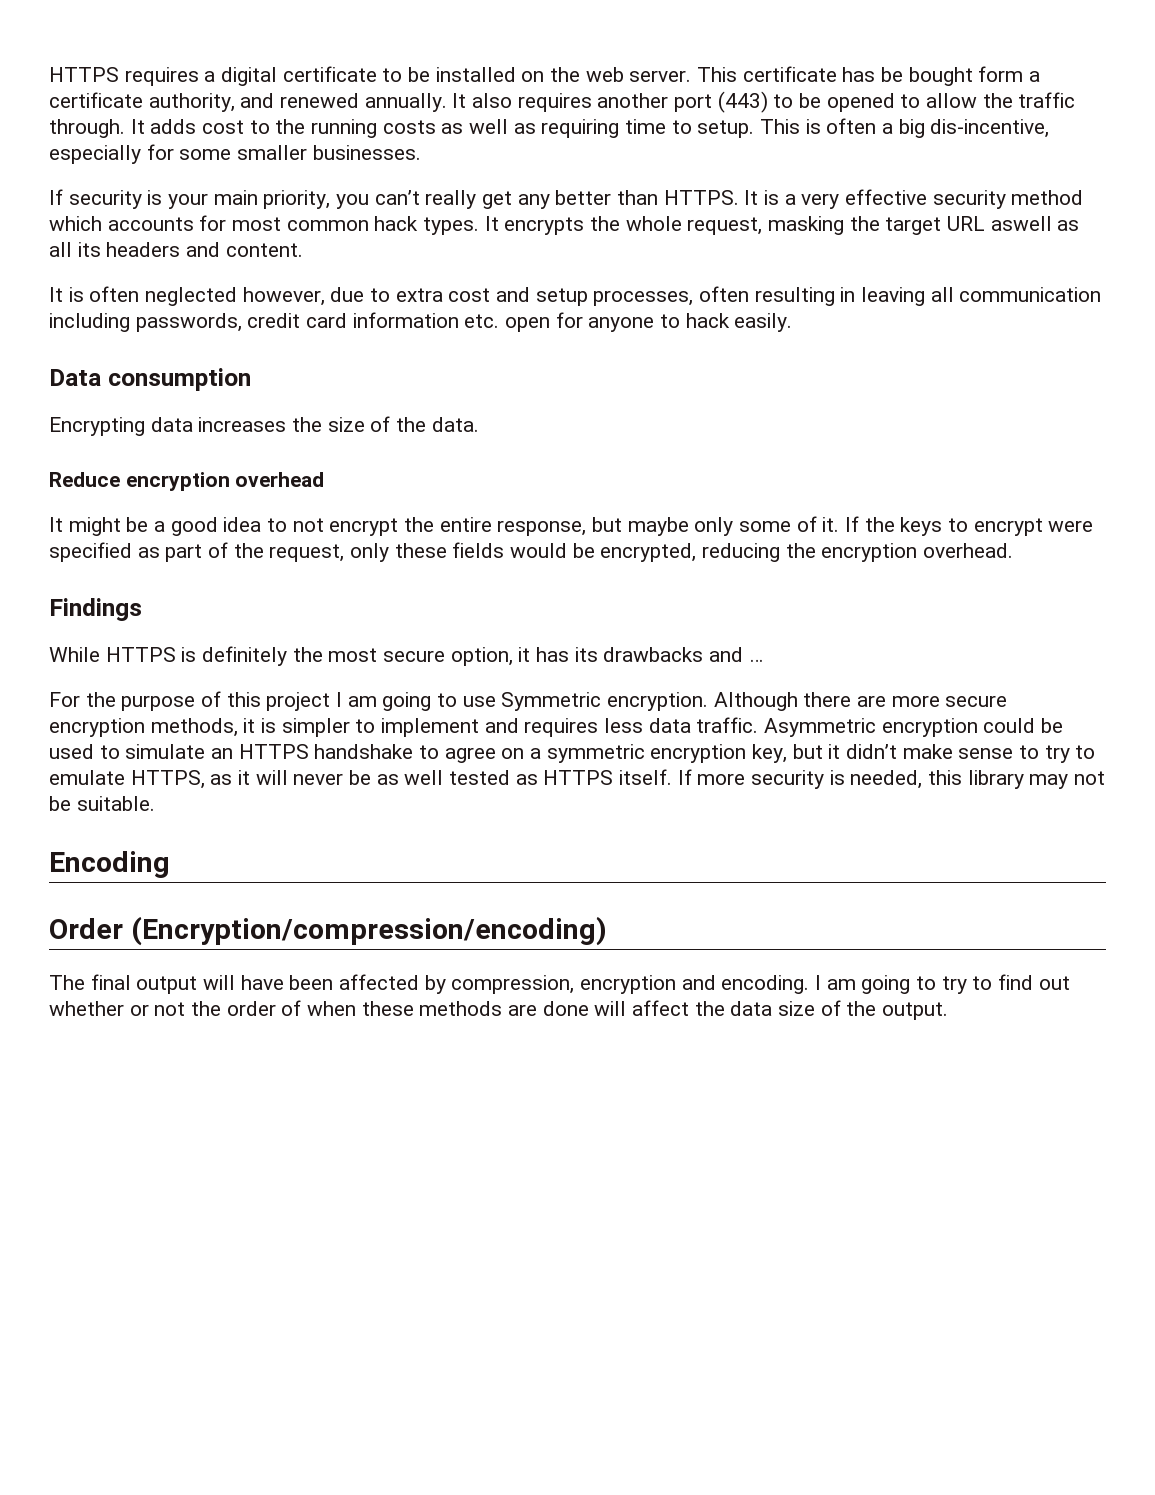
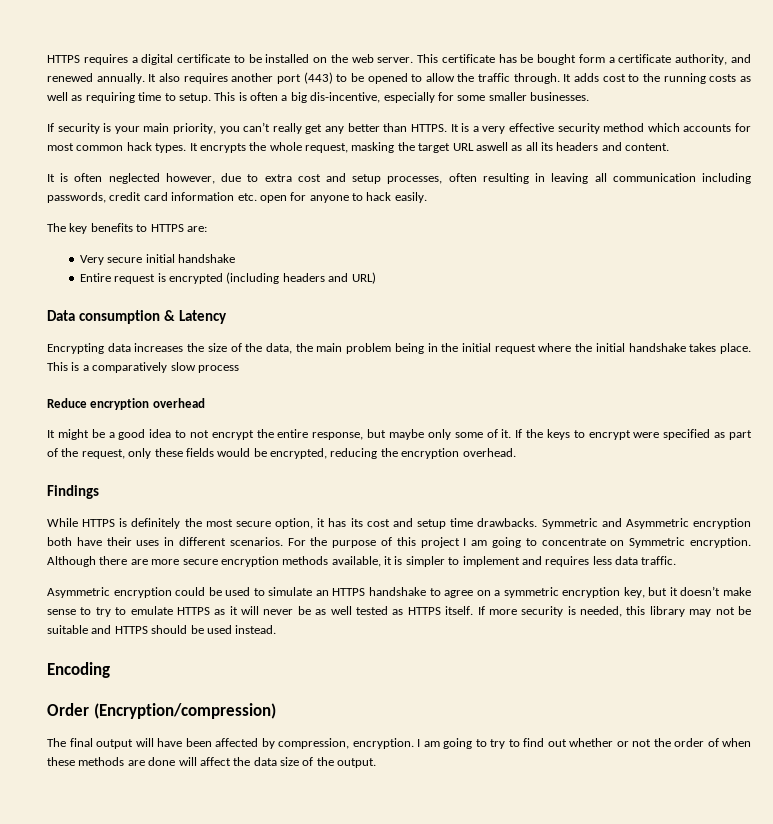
(793, 322) none -> [47,223,207,234] [79,254,236,265] [79,272,376,284] // The key benefits to HTTPS are: // Very secure initial handshake // Entire request is encrypted (including headers and URL)
(251, 379) none -> [163,310,227,324] & Latency
[431,417,479,432] data. -> [266,343,751,354] [47,362,239,373] data, the main problem being in the initial request where the initial handshake takes place. This is a comparatively slow process
[603,647,763,662] drawbacks and … // -> [366,518,751,529] [47,537,283,546] cost and setup time drawbacks. Symmetric and Asymmetric encryption both have their uses in different scenarios.
[462,696,496,707] use -> [541,538,625,546] concentrate on
[150,718,238,737] methods, -> [282,556,381,567] methods available,
(759, 725) none -> (677, 560) //
[846,744,898,759] didn’t -> [680,586,721,596] doesn’t
[130,770,205,789] HTTPS, -> [176,607,210,615] HTTPS
[76,796,155,811] suitable. -> [47,625,277,634] suitable and HTTPS should be used instead.
[130,916,607,946] (Encryption/compression/encoding) -> [93,703,276,719] (Encryption/compression)
[580,975,810,994] encryption and encoding. -> [352,738,414,749] encryption.

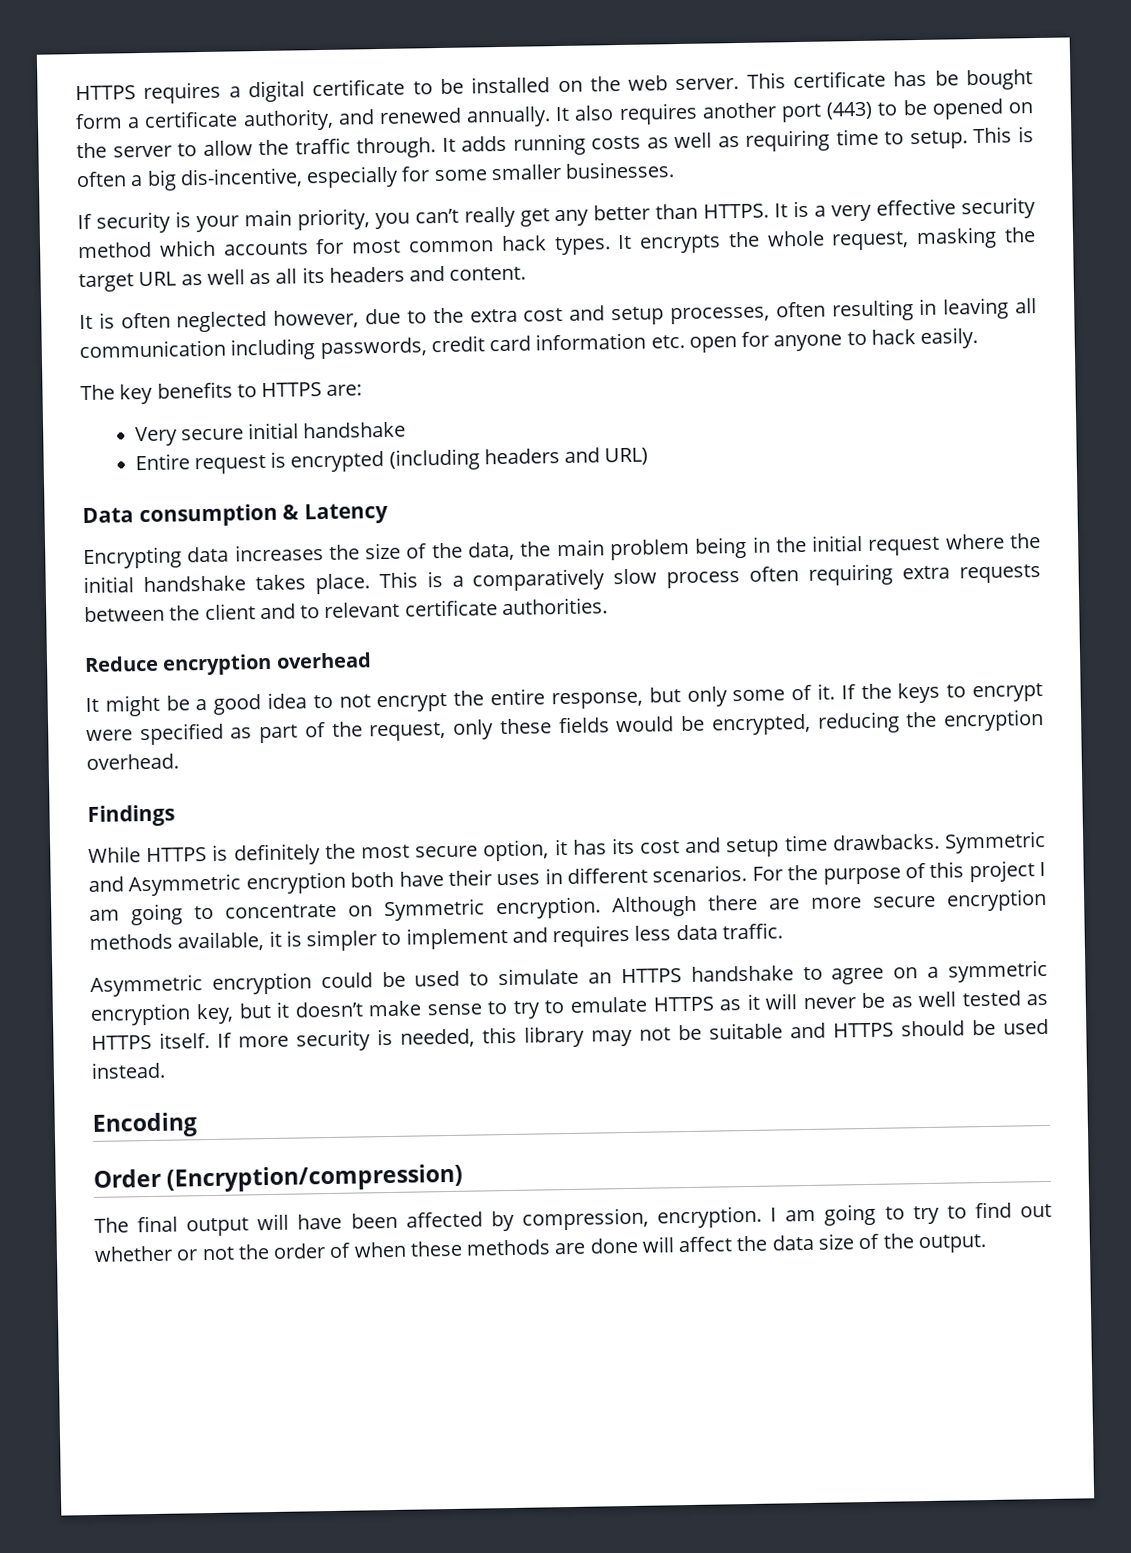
(408, 78) none -> [1008,102,1033,114] [76,142,172,159] on the server
[602,73,661,82] cost to the -> (508, 143) none
[475,142,508,151] aswell -> [180,269,245,286] as well
(259, 178) none -> [432,307,464,324] the
(239, 369) none -> [749,563,1041,586] [84,597,608,623] often requiring extra requests between the client and to relevant certificate authorities.
[389,429,425,440] maybe -> (681, 695) none

